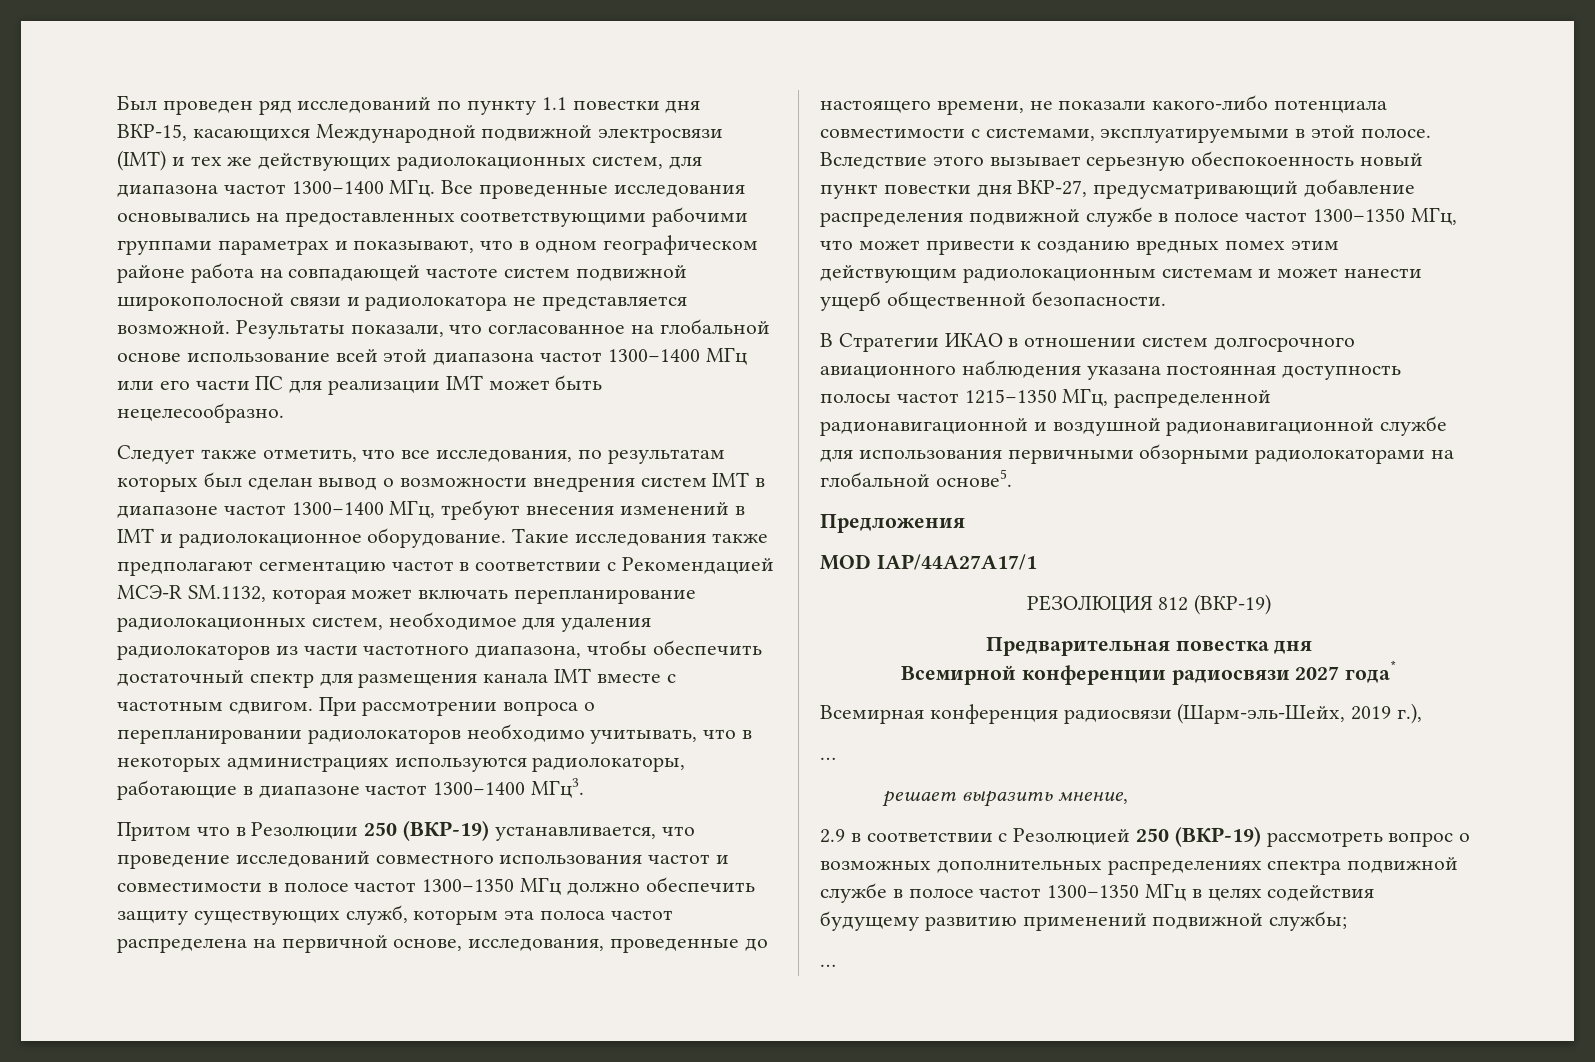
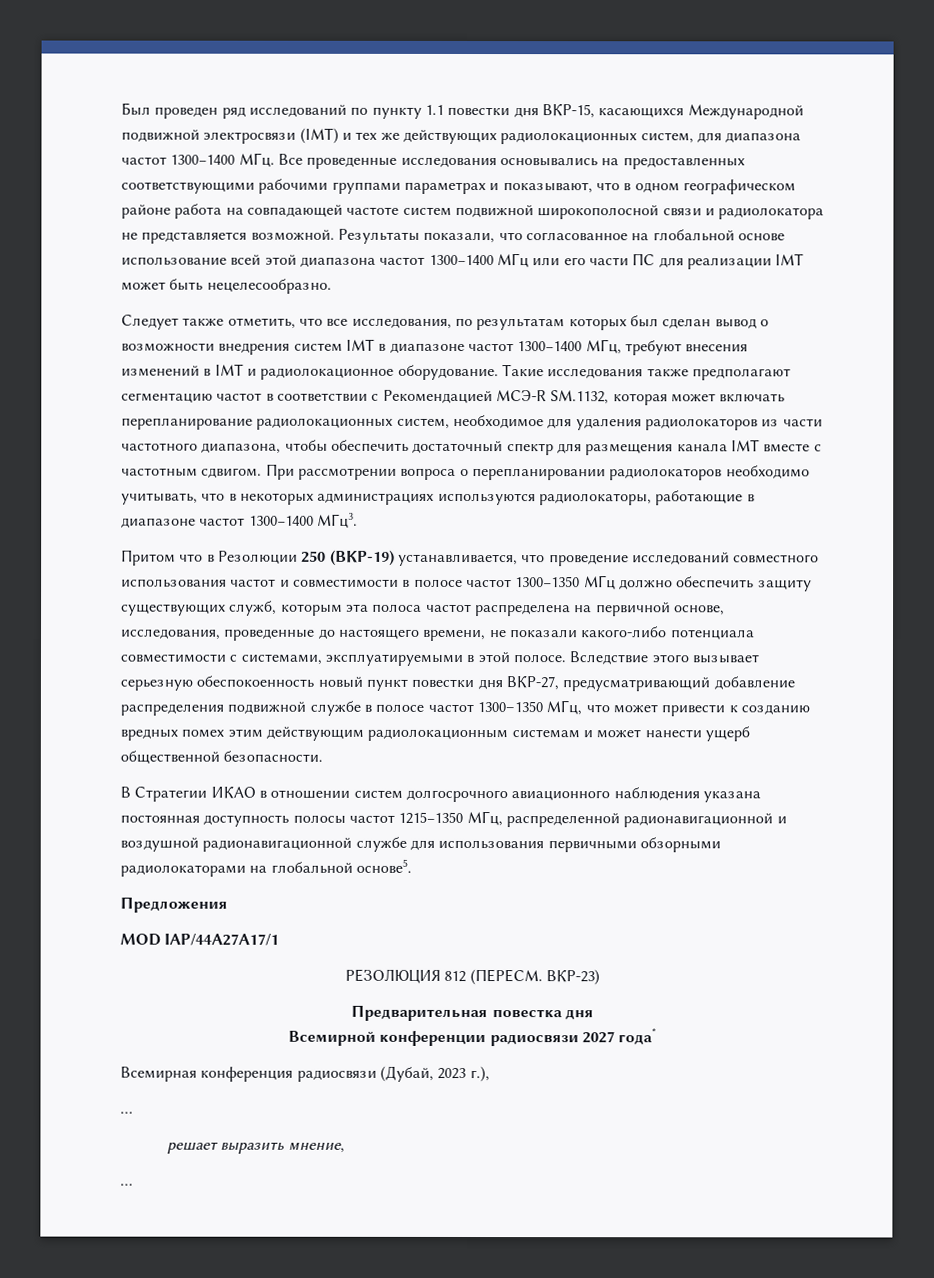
[1193,594,1271,615] (ВКР-19) -> [469,969,600,986] (ПЕРЕСМ. ВКР-23)
[1177,703,1392,724] (Шарм-эль-Шейх, 2019 -> [379,1065,467,1082] (Дубай, 2023
[820,826,1471,847] [820,857,1459,875] [820,883,1375,903] [820,911,1348,931] // 2.9 в соответствии с Резолюцией 250 (ВКР-19) рассмотреть вопрос о возможных дополнительных распределениях спектра подвижной службе в полосе частот 1300–1350 МГц в целях содействия будущему развитию применений подвижной службы; -> (345, 1147) none

